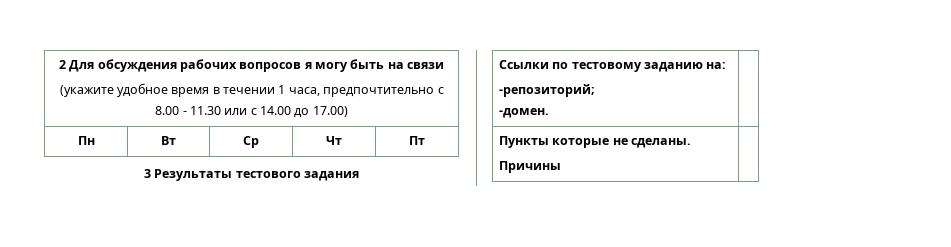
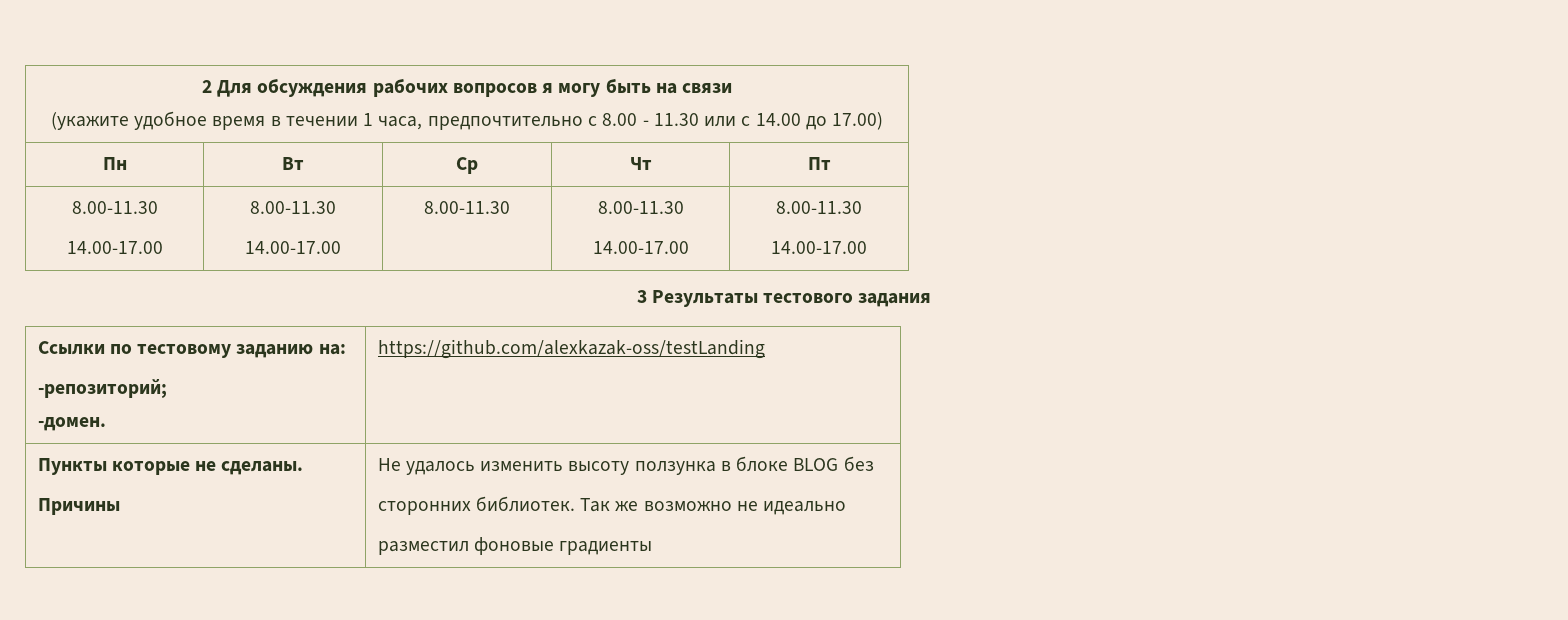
(425, 140) none -> [71,201,158,214] [66,241,163,254] [250,201,336,214] [245,241,341,254] [424,201,510,214] [597,201,684,214] [592,241,689,254] [776,201,862,214] [771,241,867,254] // 8.00-11.30 // 14.00-17.00 | 8.00-11.30 // 14.00-17.00 | 8.00-11.30 | 8.00-11.30 // 14.00-17.00 | 8.00-11.30 // 14.00-17.00
(549, 113) none -> [377,339,765,359] https://github.com/alexkazak-oss/testLanding
(561, 167) none -> [377,456,874,475] [377,496,847,515] [377,537,653,555] Не удалось изменить высоту ползунка в блоке BLOG без // сторонних библиотек. Так же возможно не идеально // разместил фоновые градиенты

